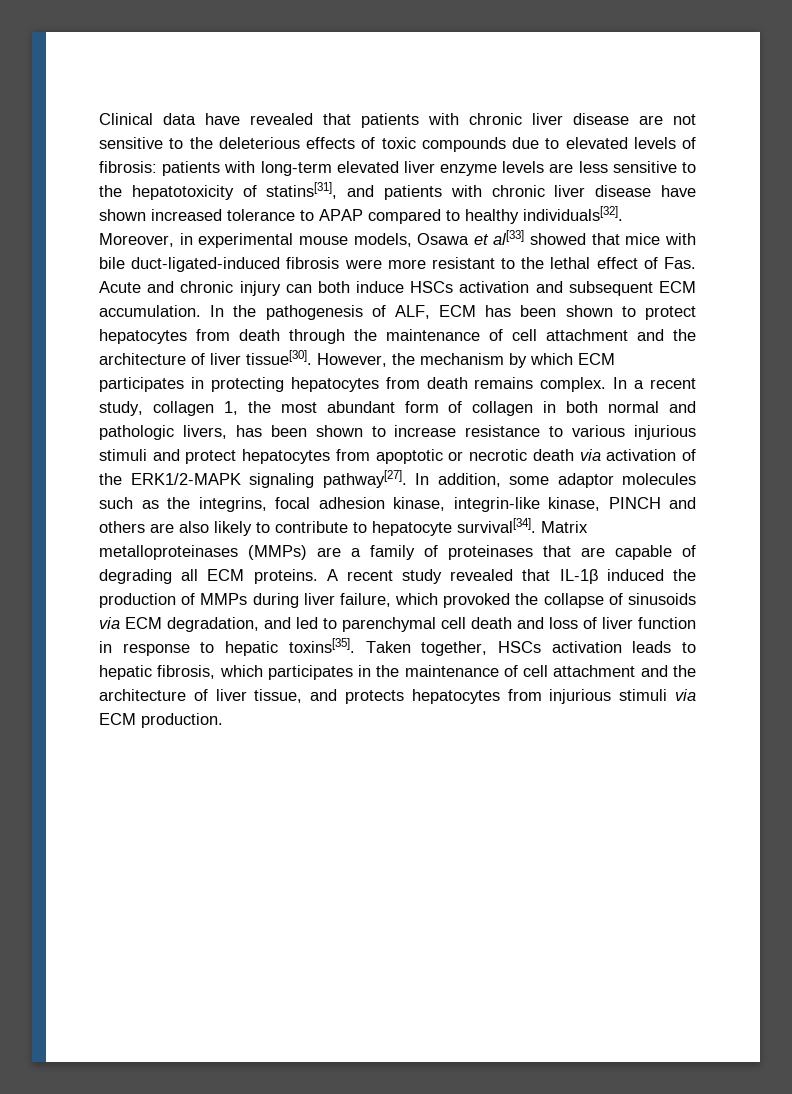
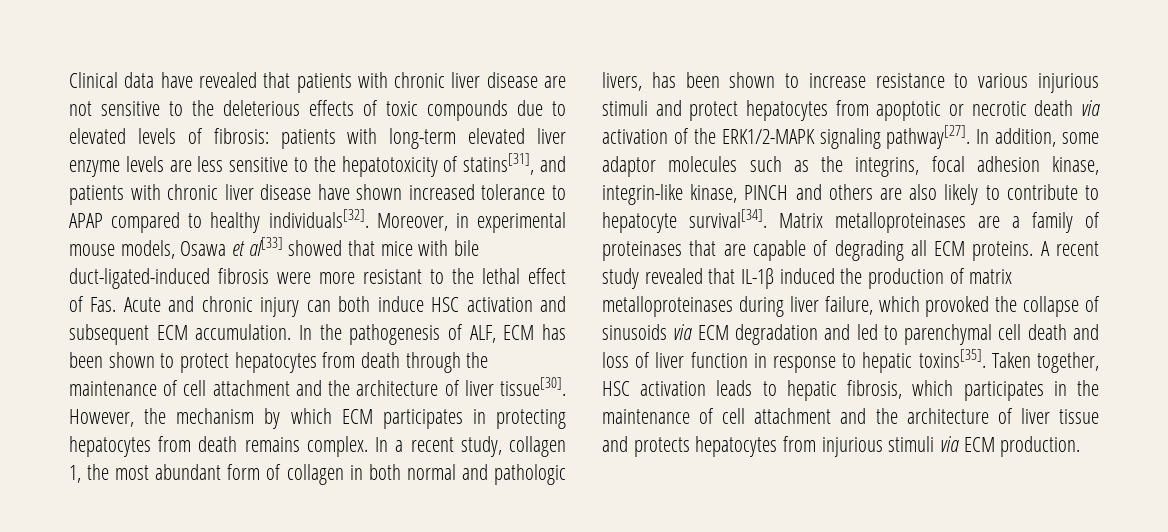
[410,281,454,293] HSCs -> [431,297,460,312] HSC
[248,545,307,560] (MMPs) -> (966, 222) none
[200,593,248,605] MMPs -> [969,269,1013,284] [602,296,733,317] matrix metalloproteinases
[167,617,259,632] degradation, -> [734,324,818,345] degradation
[497,641,541,653] HSCs -> [602,381,630,396] HSC
[254,689,303,703] tissue, -> [1059,409,1099,424] tissue

